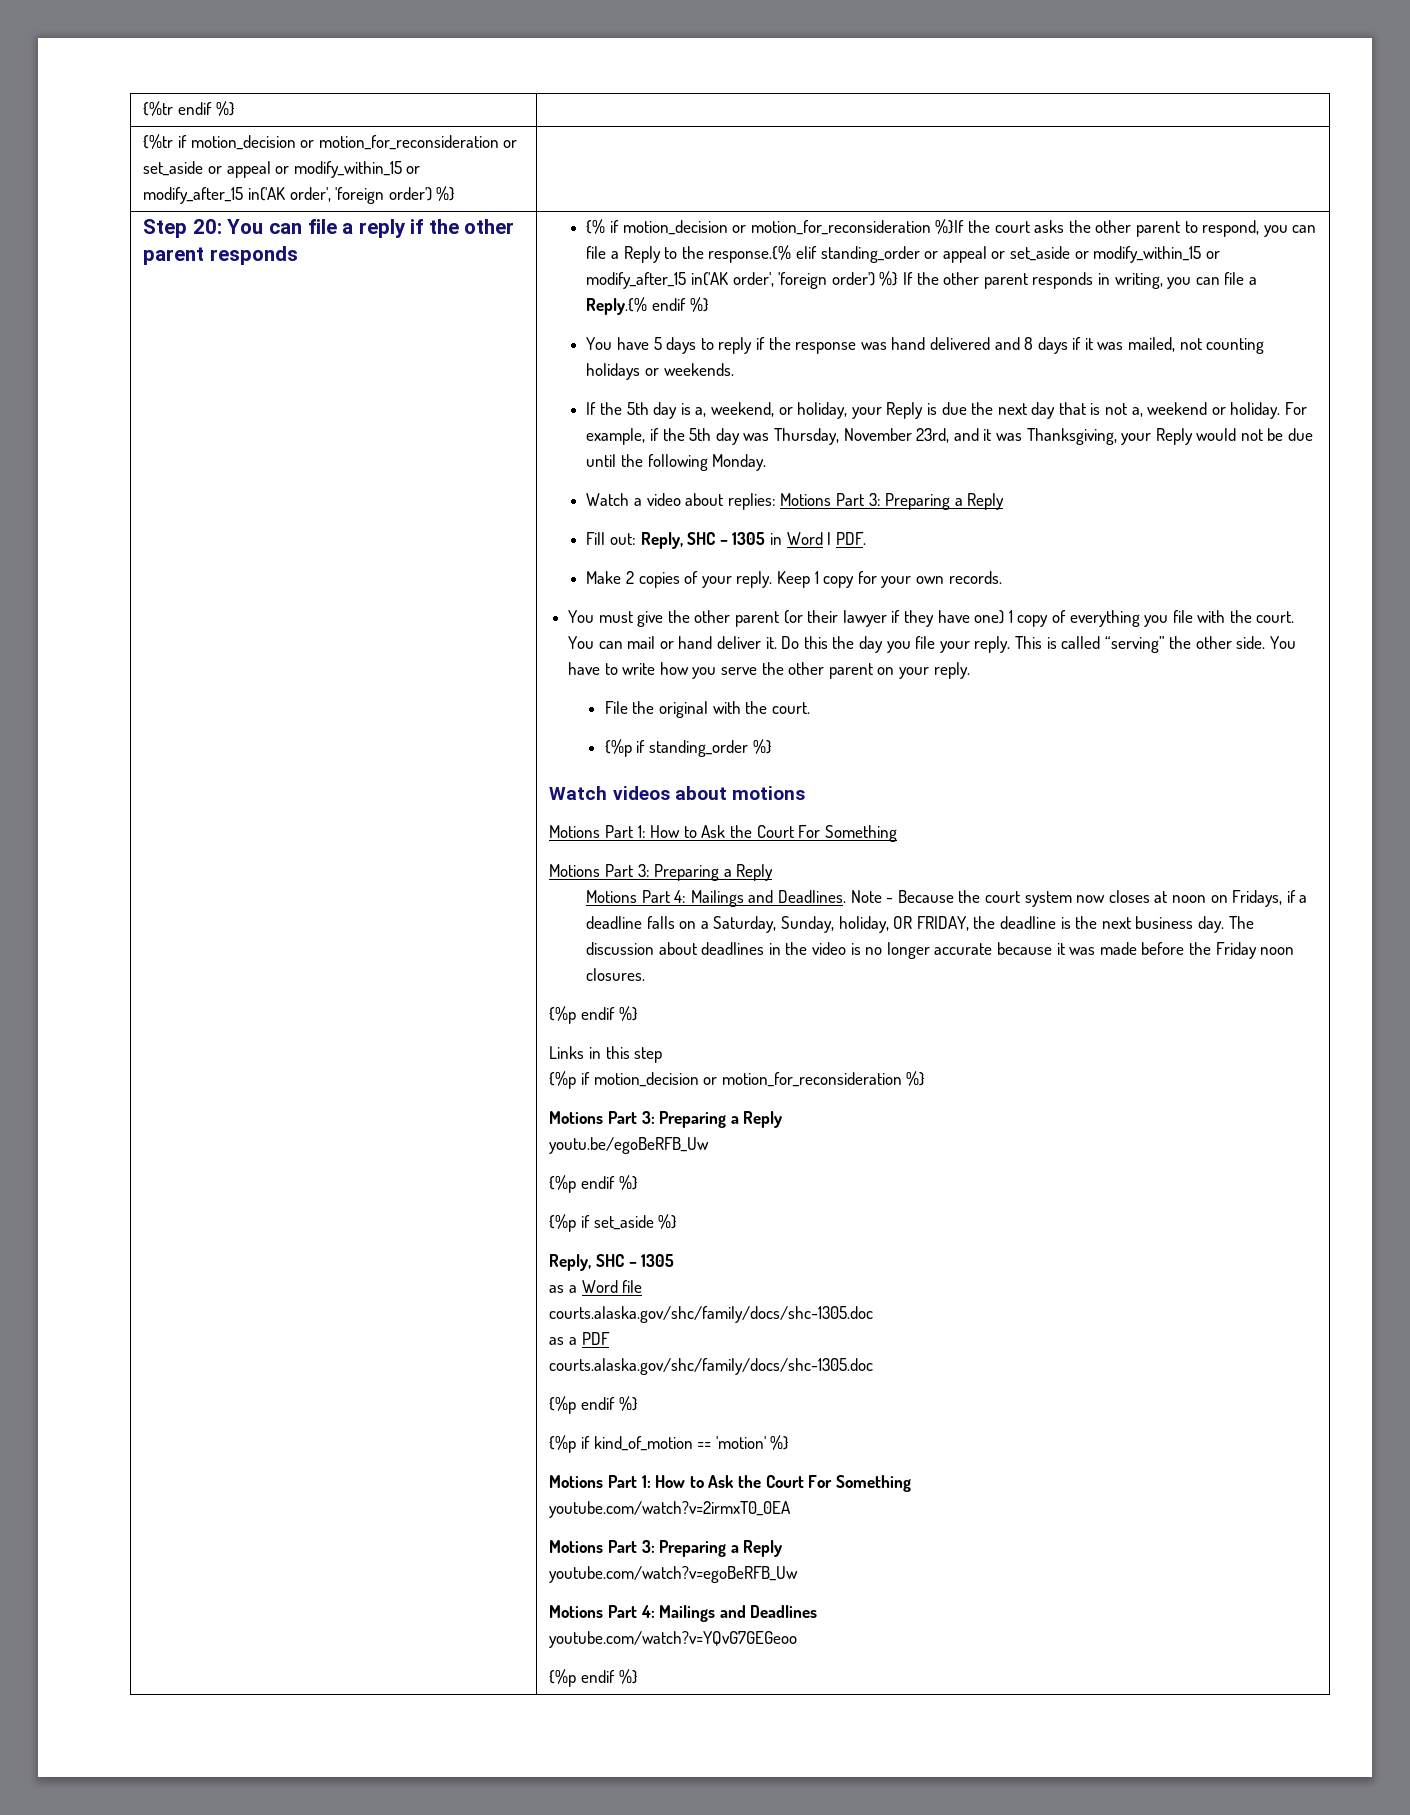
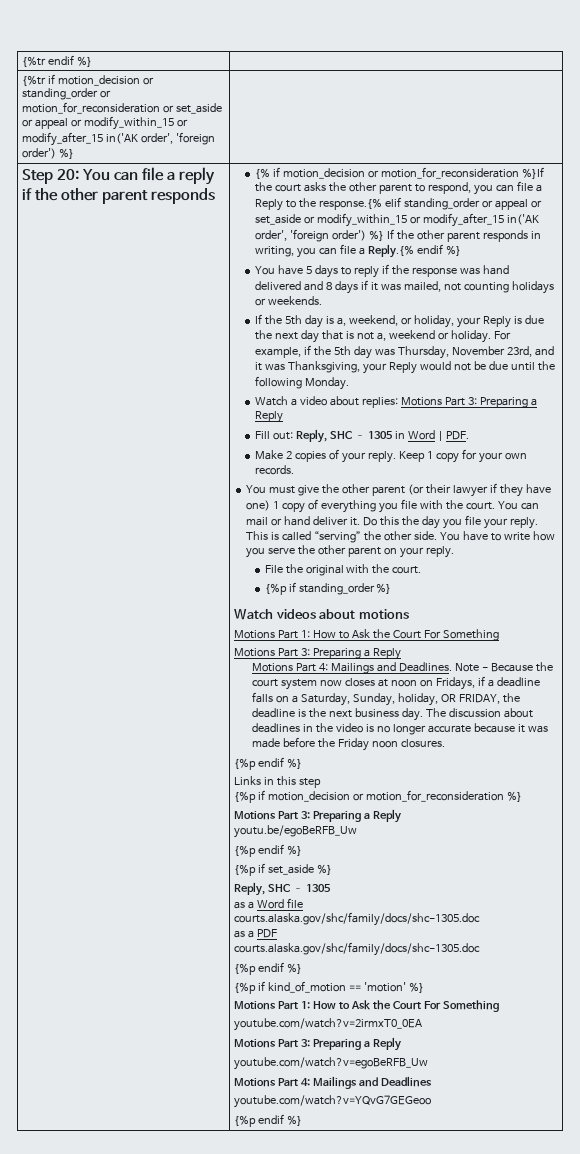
(315, 144) none -> [22,88,112,100] standing_order or

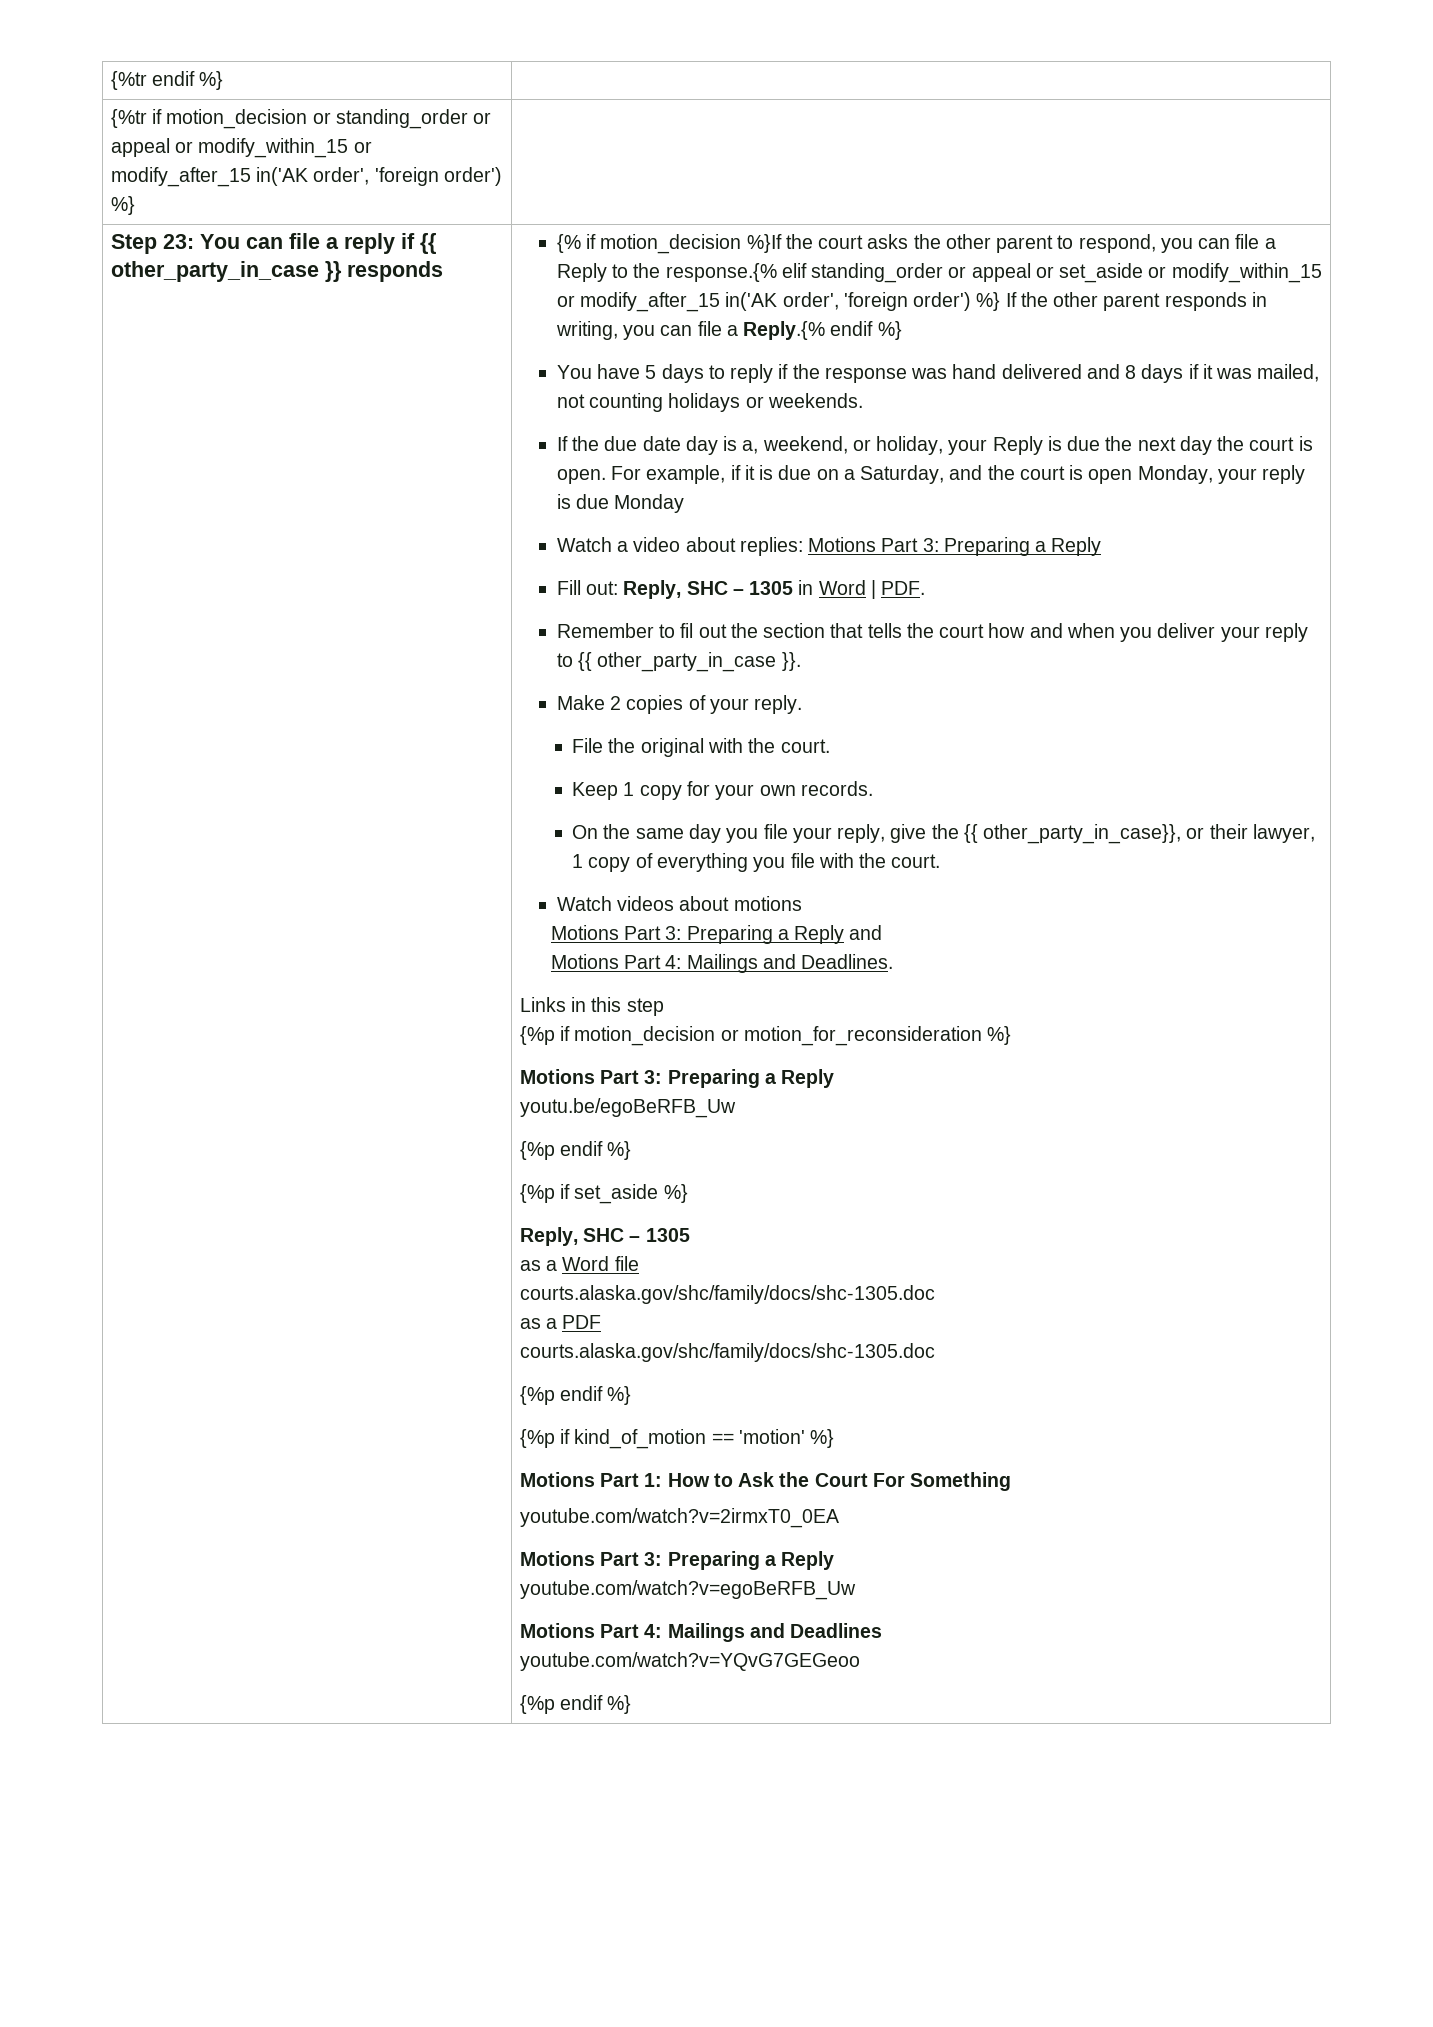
[22,102,223,114] [22,119,34,127] motion_for_reconsideration or set_aside or -> (492, 118) none
[57,169,80,180] 20: -> [162,234,194,249] 23:
[35,188,149,204] the other parent -> [419,233,436,254] [110,261,342,282] {{ other_party_in_case }}
[368,167,520,179] or motion_for_reconsideration -> (742, 244) none
[285,315,303,325] 5th -> [604,436,681,451] due date
[322,330,512,343] [255,345,555,359] [255,361,556,374] [255,376,350,390] that is not a, weekend or holiday. For example, if the 5th day was Thursday, November 23rd, and it was Thanksgiving, your Reply would not be due until the following Monday. -> [1217,436,1313,451] [556,465,1306,484] [556,494,685,513] the court is open. For example, if it is due on a Saturday, and the court is open Monday, your reply is due Monday
(470, 435) none -> [556,623,1308,642] [556,652,801,672] // Remember to fil out the section that tells the court how and when you deliver your reply to {{ other_party_in_case }}.
[399,449,528,463] [255,465,295,475] [246,483,551,497] [246,499,539,513] [246,515,538,529] [246,531,555,543] [246,545,455,558] Keep 1 copy for your own records. // You must give the other parent (or their lawyer if they have one) 1 copy of everything you file with the court. You can mail or hand deliver it. Do this the day you file your reply. This is called “serving” the other side. You have to write how you serve the other parent on your reply. -> (803, 704) none
[264,582,392,595] [234,609,409,620] [234,629,499,641] [234,648,401,660] {%p if standing_order %} // Watch videos about motions // Motions Part 1: How to Ask the Court For Something // Motions Part 3: Preparing a Reply -> [572,781,873,800] [572,824,1315,844] [572,853,941,872] [556,896,802,911] [550,925,883,944] Keep 1 copy for your own records. // On the same day you file your reply, give the {{ other_party_in_case}}, or their lawyer, 1 copy of everything you file with the court. // Watch videos about motions // Motions Part 3: Preparing a Reply and
[455,662,554,672] [252,676,541,690] [252,692,521,706] [252,708,534,721] [252,723,549,735] [252,737,446,751] [234,757,303,770] Note - Because the court system now closes at noon on Fridays, if a deadline falls on a Saturday, Sunday, holiday, OR FRIDAY, the deadline is the next business day. The discussion about deadlines in the video is no longer accurate because it was made before the Friday noon closures. // {%p endif %} -> (894, 961) none

